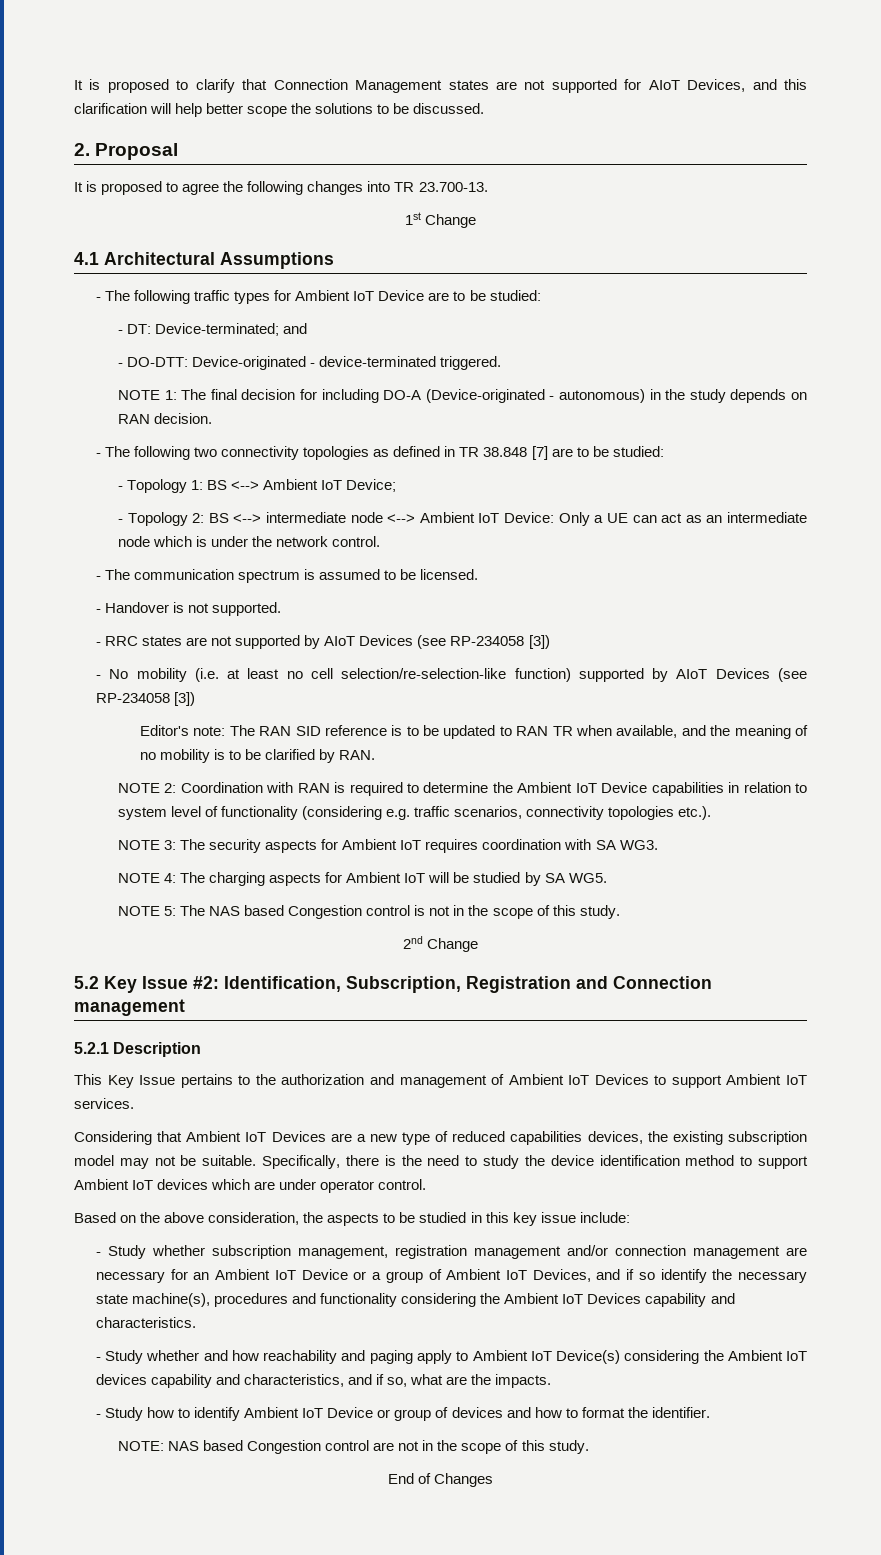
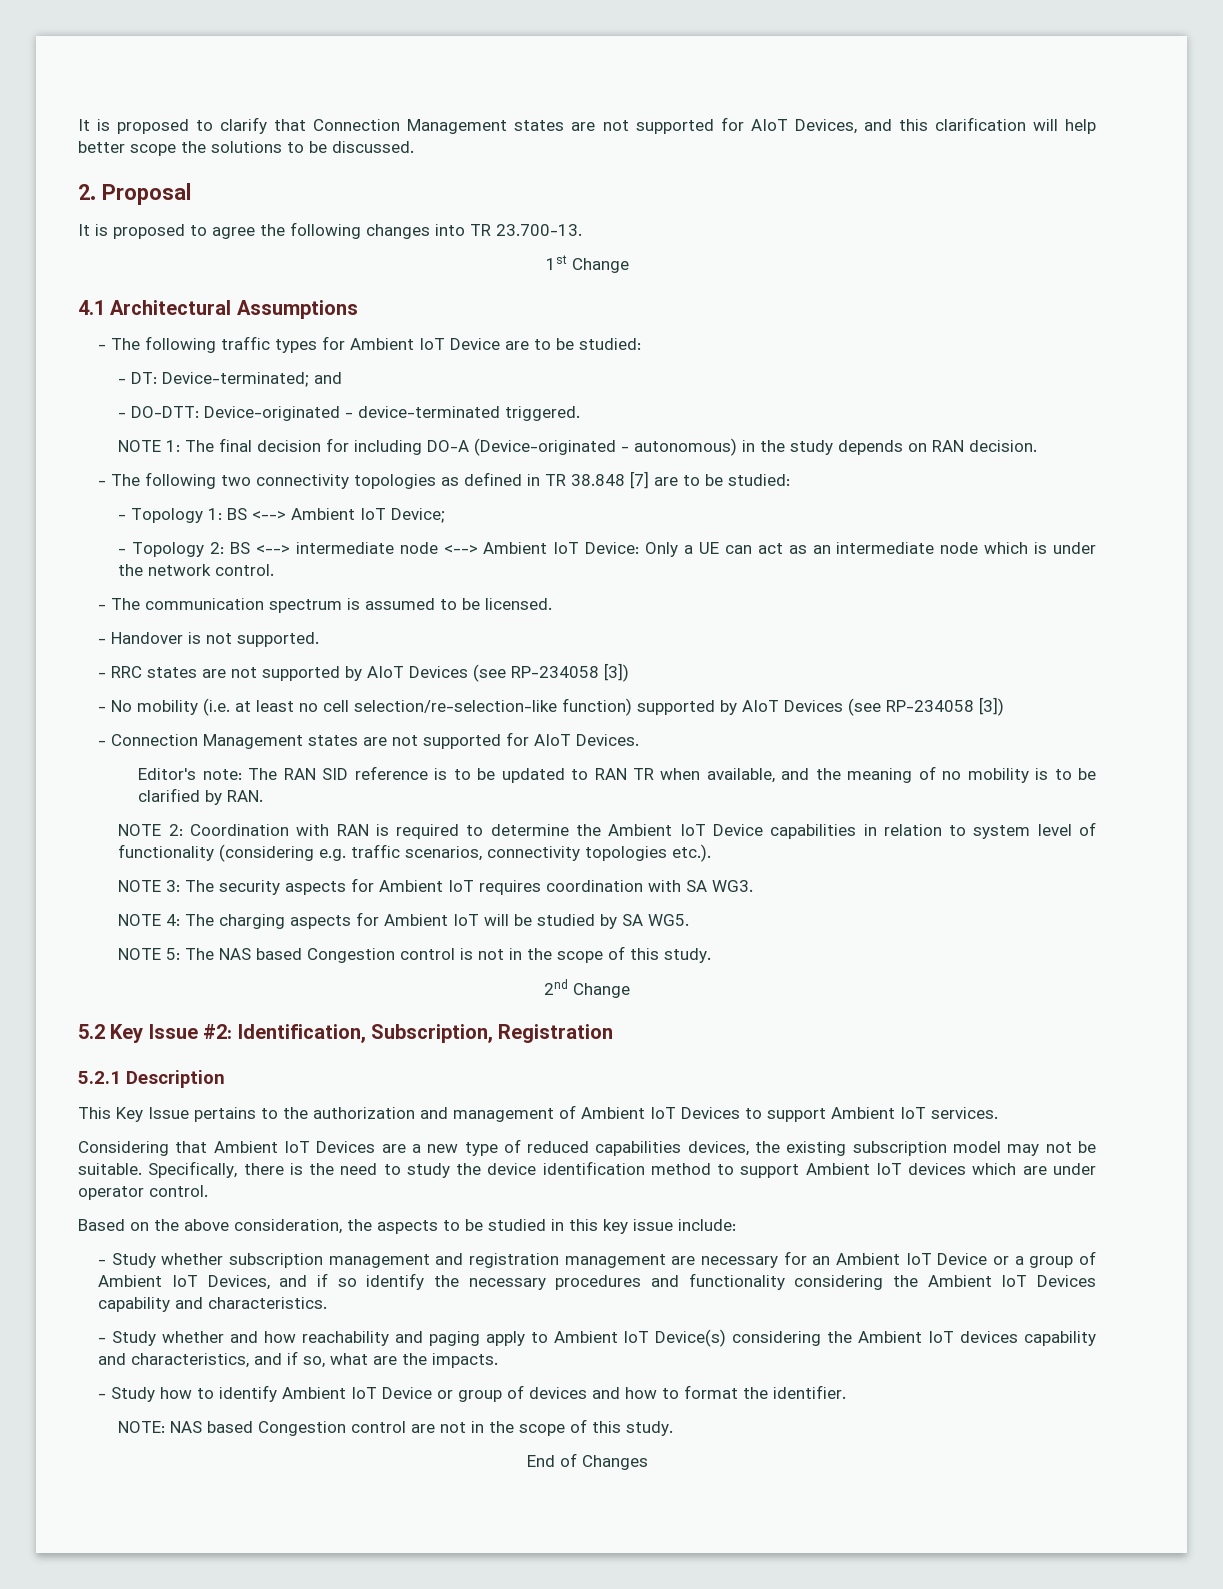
(196, 699) none -> [98,732,640,749] // - Connection Management states are not supported for AIoT Devices.
[576,976,712,989] [74,999,185,1016] and Connection management -> (614, 1033) none
[297,1245,686,1259] management, registration management and/or connection -> [328,1253,560,1268] management and registration
[95,1293,211,1307] state machine(s), -> (546, 1284) none

